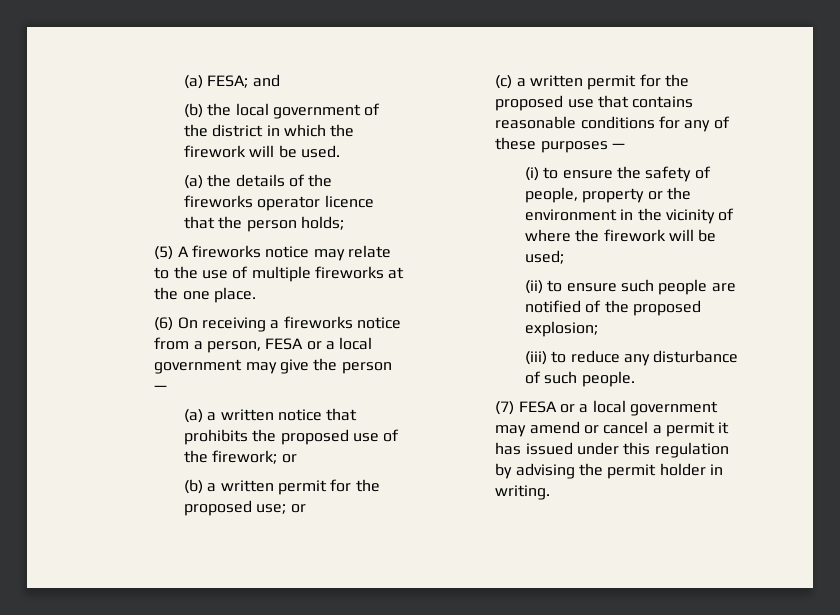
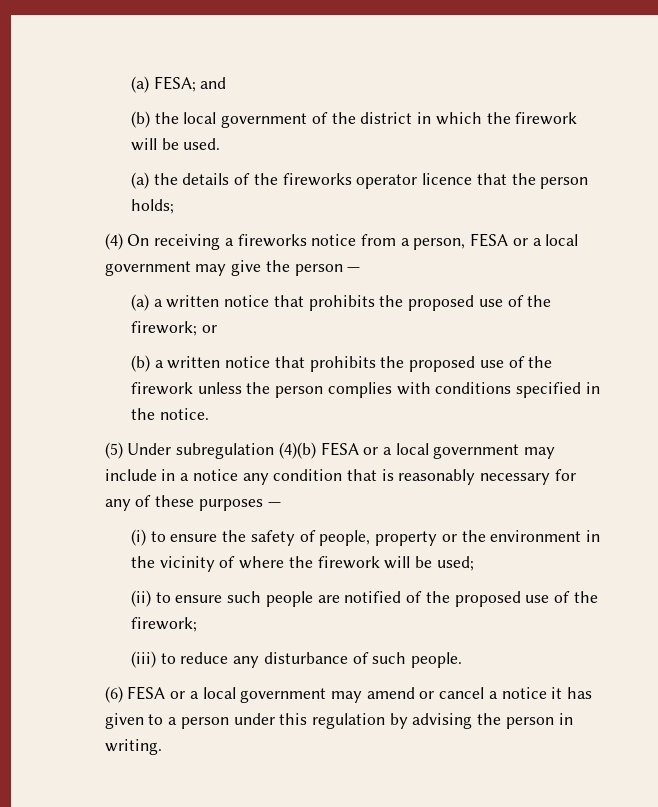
[154,245,391,261] [154,266,405,282] [154,287,256,303] [154,317,174,331] (5) A fireworks notice may relate to the use of multiple fireworks at the one place. // (6) -> [104,233,123,250] (4)
[277,479,380,495] [183,500,306,516] [495,74,689,90] [495,95,694,111] [495,116,655,129] permit for the proposed use; or // (c) a written permit for the proposed use that contains reasonable conditions -> [225,356,553,372] [131,382,600,398] [131,408,209,420] [104,442,556,459] [104,469,551,485] notice that prohibits the proposed use of the firework unless the person complies with conditions specified in the notice. // (5) Under subregulation (4)(b) FESA or a local government may include in a notice any condition that is reasonably necessary
[524,321,598,337] explosion; -> [525,591,598,603] [131,617,198,632] use of the firework;
[495,401,515,415] (7) -> [104,686,123,703] (6)
[665,422,715,437] permit -> [501,687,547,699] notice
[525,442,573,455] issued -> [104,713,229,729] given to a person
[607,463,706,479] permit holder -> [505,717,554,729] person

